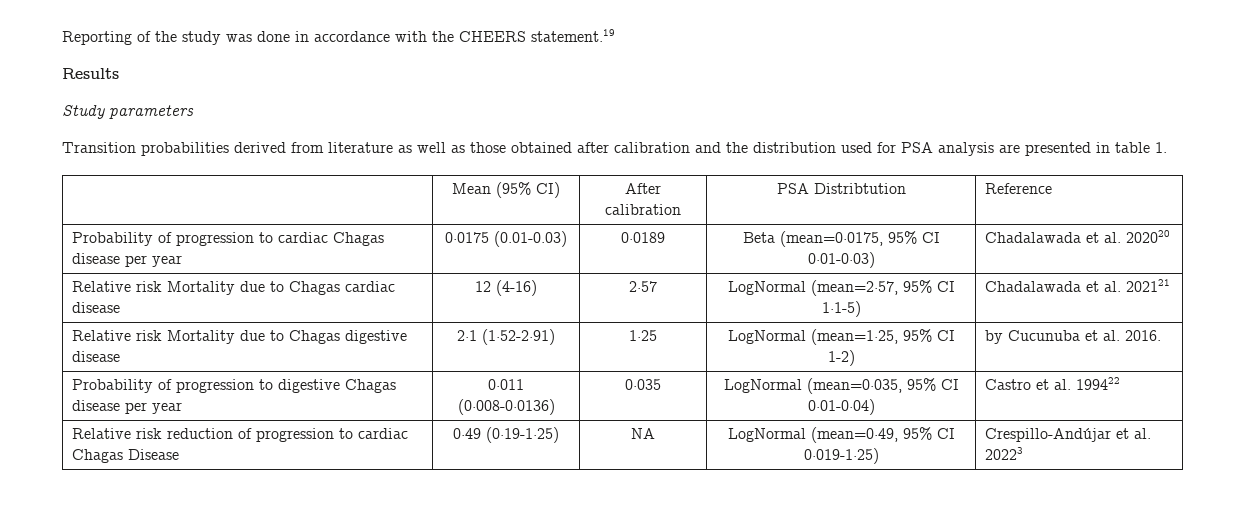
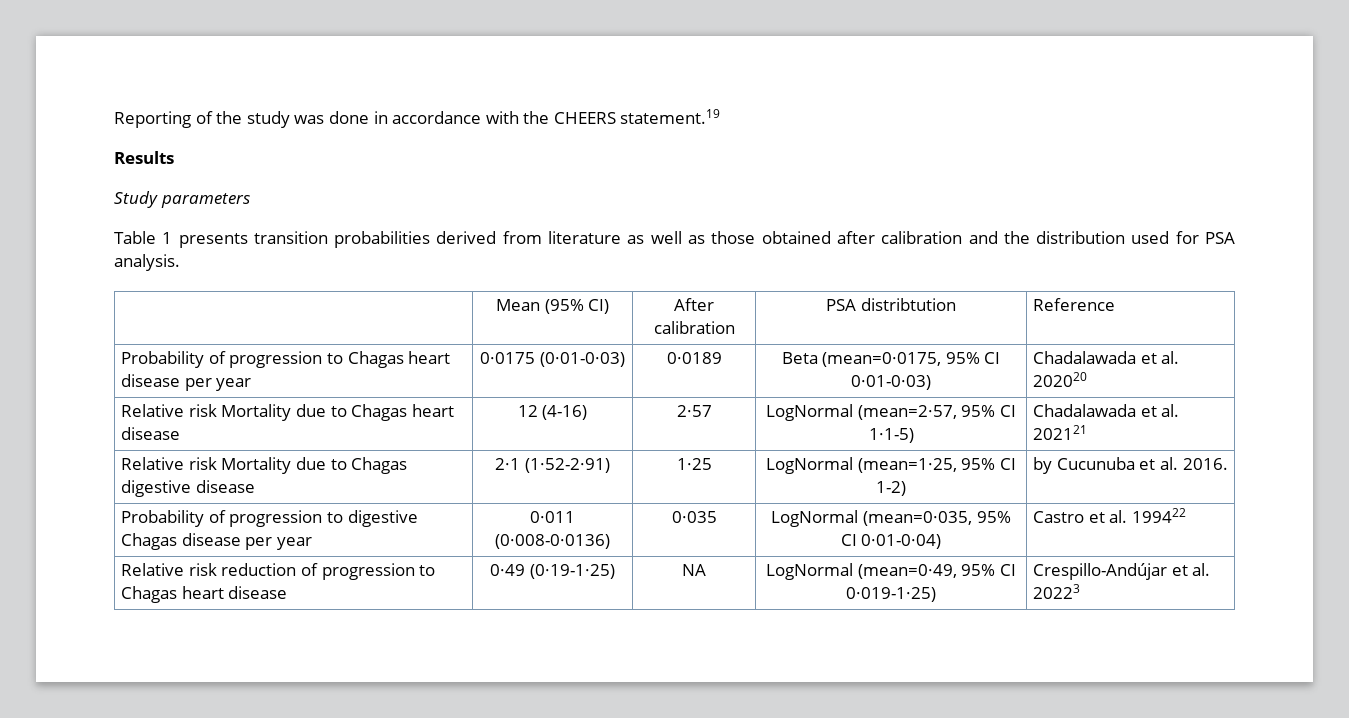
[62,142,136,153] Transition -> [114,231,328,248] Table 1 presents transition
[938,142,1167,156] analysis are presented in table 1. -> [114,254,180,271] analysis.
[813,183,906,194] Distribtution -> [860,298,956,311] distribtution
[278,232,385,246] cardiac Chagas -> [347,351,451,368] Chagas heart
[494,231,567,247] (0.01-0.03) -> [539,352,625,367] (0·01-0·03)
[345,281,396,292] cardiac -> [411,404,454,417] heart
[358,428,409,439] [72,449,180,463] cardiac Chagas Disease -> [121,586,288,603] Chagas heart disease

